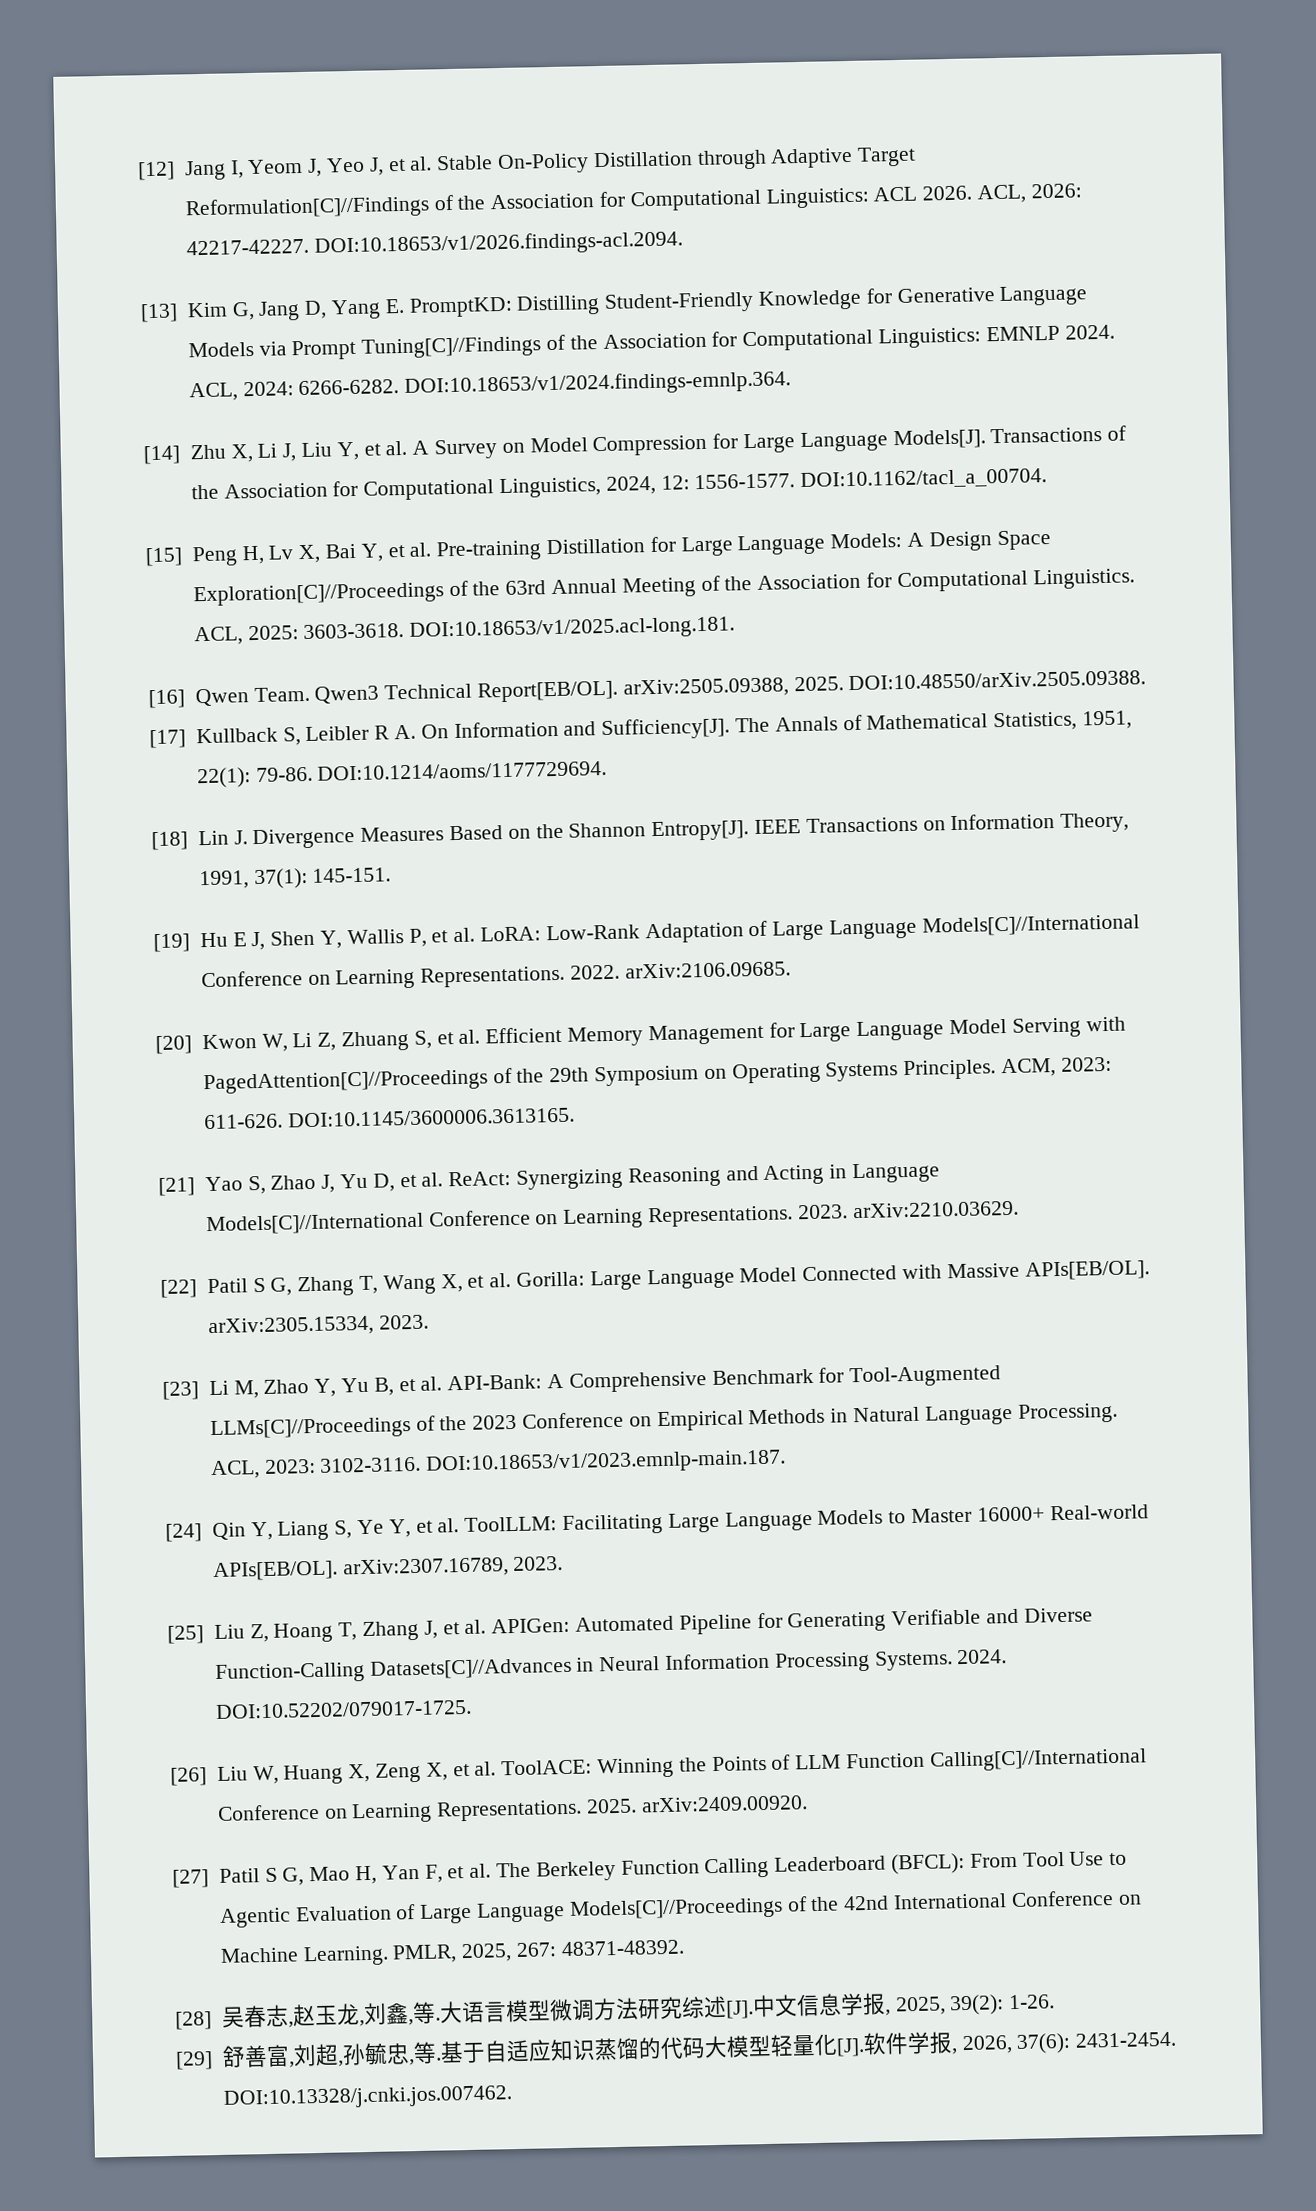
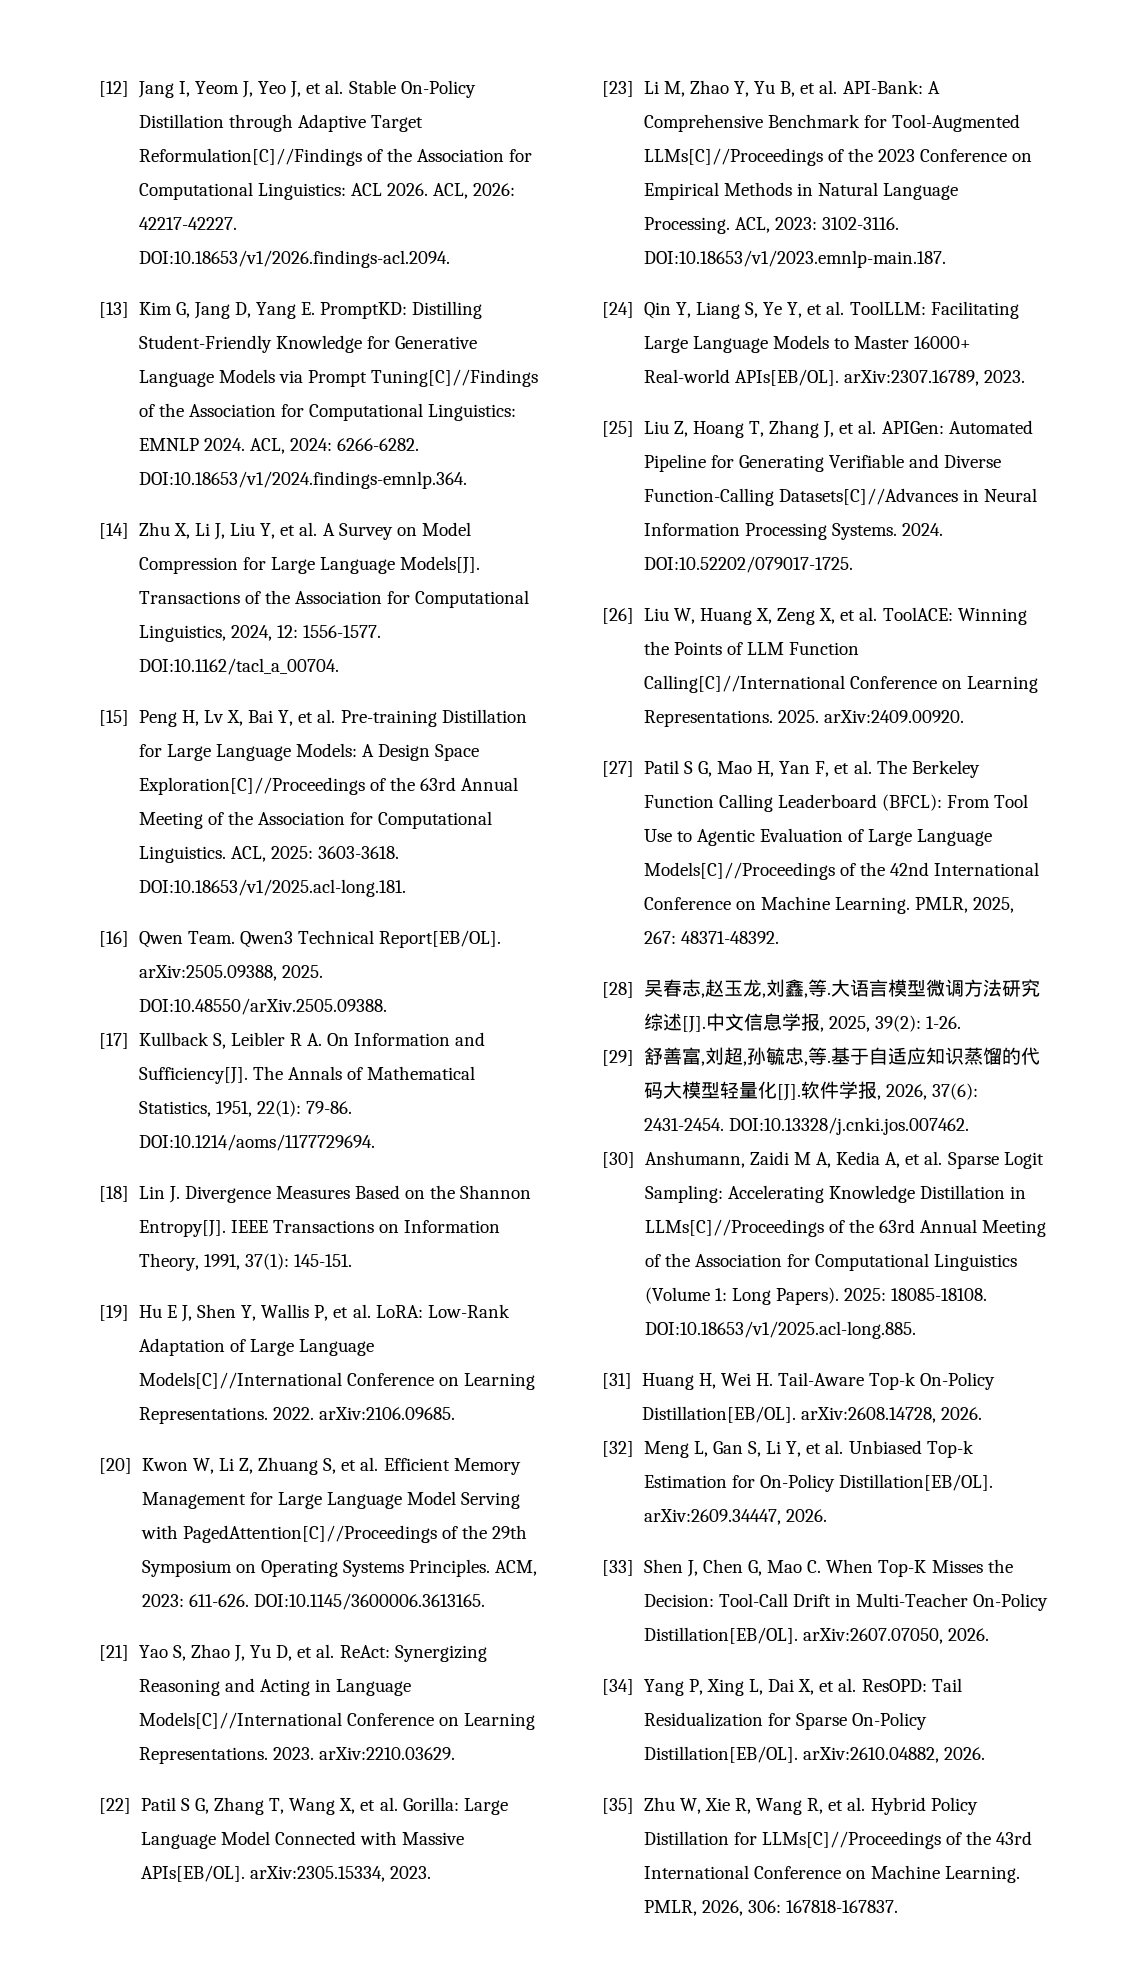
(513, 2097) none -> [602,1151,1044,1169] [644,1185,1027,1203] [644,1219,1047,1237] [644,1253,1018,1271] [644,1287,988,1305] [644,1321,916,1339] [602,1372,996,1390] [641,1406,982,1423] [602,1440,974,1458] [643,1474,993,1492] [643,1509,827,1525] [602,1559,1013,1577] [643,1593,1049,1611] [643,1627,989,1644] [602,1678,962,1696] [643,1712,927,1730] [643,1746,985,1763] [602,1797,978,1815] [643,1831,1033,1849] [643,1865,1021,1883] [643,1900,898,1916] // [30] Anshumann, Zaidi M A, Kedia A, et al. Sparse Logit Sampling: Accelerating Knowledge Distillation in LLMs[C]//Proceedings of the 63rd Annual Meeting of the Association for Computational Linguistics (Volume 1: Long Papers). 2025: 18085-18108. DOI:10.18653/v1/2025.acl-long.885. // [31] Huang H, Wei H. Tail-Aware Top-k On-Policy Distillation[EB/OL]. arXiv:2608.14728, 2026. // [32] Meng L, Gan S, Li Y, et al. Unbiased Top-k Estimation for On-Policy Distillation[EB/OL]. arXiv:2609.34447, 2026. // [33] Shen J, Chen G, Mao C. When Top-K Misses the Decision: Tool-Call Drift in Multi-Teacher On-Policy Distillation[EB/OL]. arXiv:2607.07050, 2026. // [34] Yang P, Xing L, Dai X, et al. ResOPD: Tail Residualization for Sparse On-Policy Distillation[EB/OL]. arXiv:2610.04882, 2026. // [35] Zhu W, Xie R, Wang R, et al. Hybrid Policy Distillation for LLMs[C]//Proceedings of the 43rd International Conference on Machine Learning. PMLR, 2026, 306: 167818-167837.

